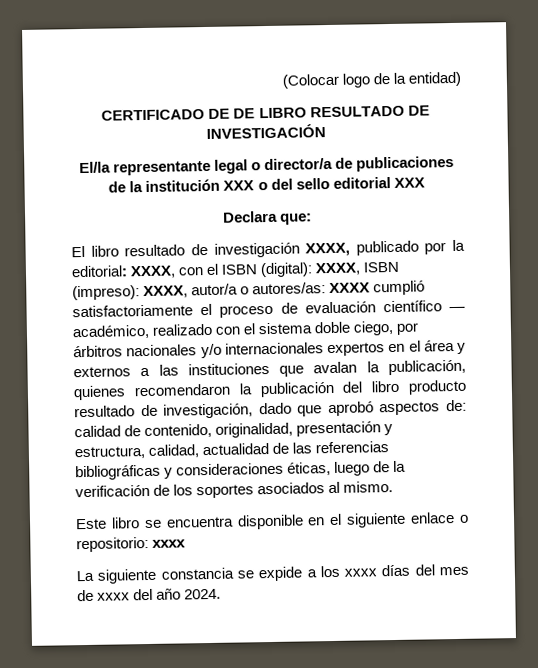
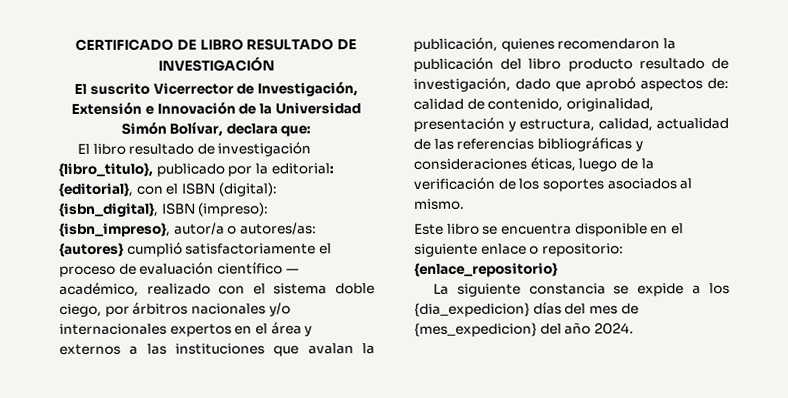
[281,71,462,89] (Colocar logo de la entidad) // -> (75, 44) none
[233,108,256,119] DE -> (197, 45) none
[78,155,455,176] [108,177,425,193] [222,210,278,223] El/la representante legal o director/a de publicaciones de la institución XXX o del sello editorial XXX // Declara -> [74,81,358,97] [71,101,361,115] [120,121,278,137] El suscrito Vicerrector de Investigación, Extensión e Innovación de la Universidad Simón Bolívar, declara
[305,242,351,257] XXXX, -> [58,162,153,177] {libro_titulo},
[130,265,177,279] XXXX, -> [58,182,133,197] {editorial},
[315,262,362,276] XXXX, -> [59,202,159,217] {isbn_digital},
[143,285,189,299] XXXX, -> [59,222,171,237] {isbn_impreso},
[329,282,371,294] XXXX -> [59,242,124,257] {autores}
[152,539,187,548] xxxx -> [414,262,558,277] {enlace_repositorio}
[344,568,378,577] xxxx -> [414,302,530,317] {dia_expedicion}
[97,592,131,601] xxxx -> [414,322,537,337] {mes_expedicion}

